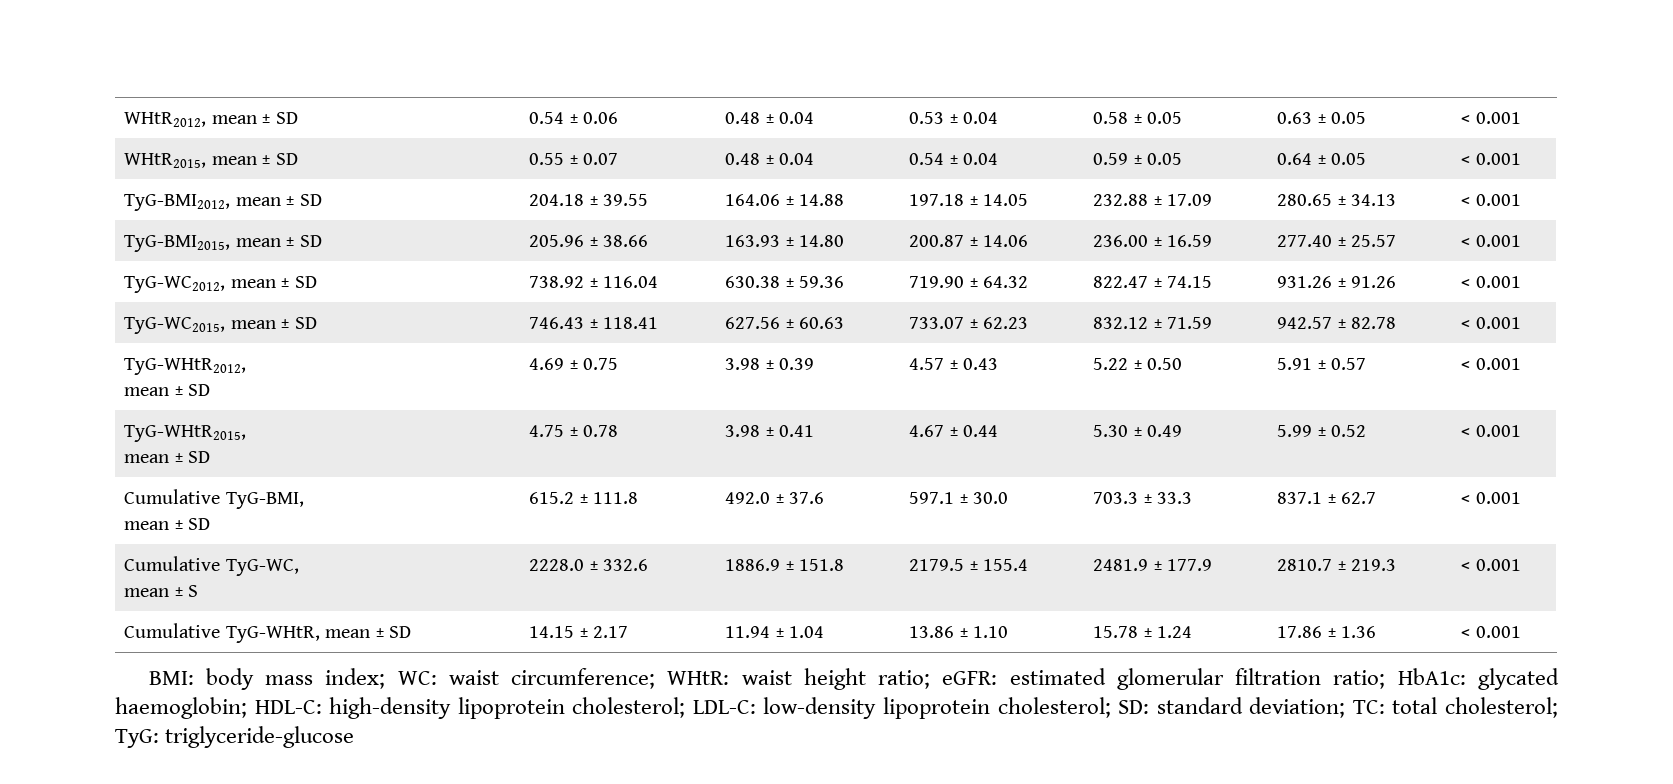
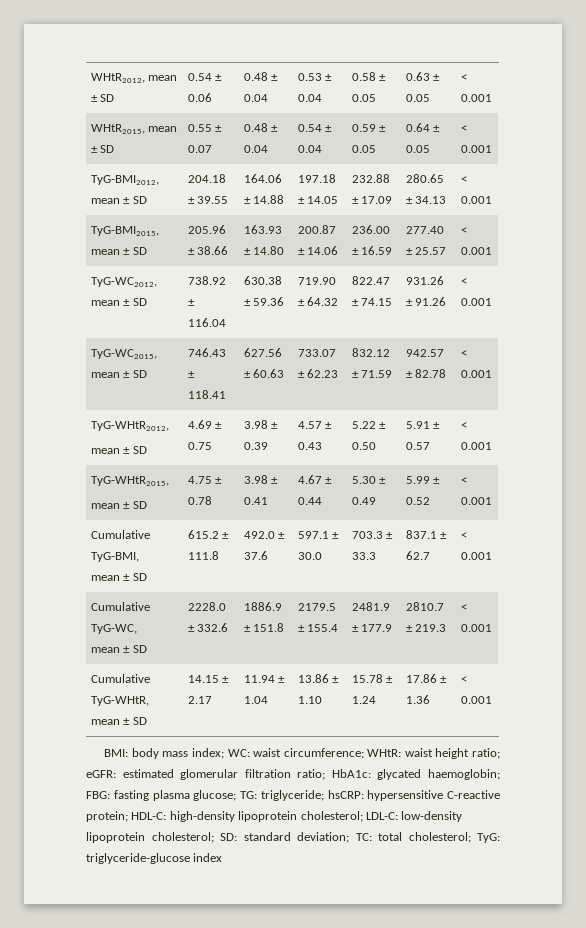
[188,585,199,597] S -> [132,645,147,653] SD
(247, 708) none -> [86,790,500,801] [86,811,128,822] FBG: fasting plasma glucose; TG: triglyceride; hsCRP: hypersensitive C-reactive protein;
(355, 737) none -> [193,853,223,862] index

